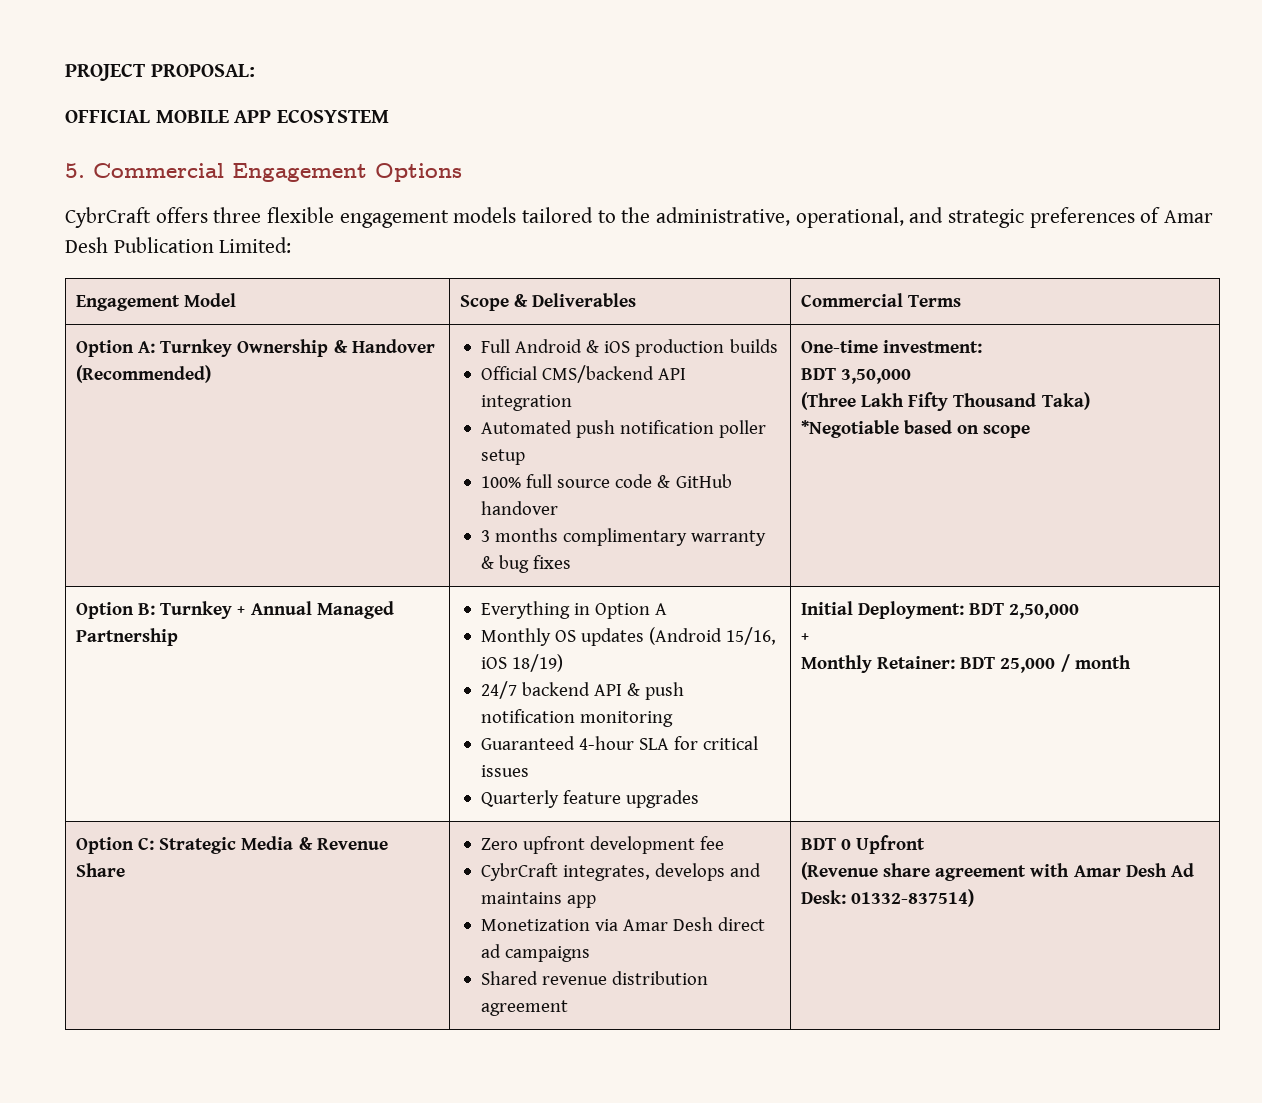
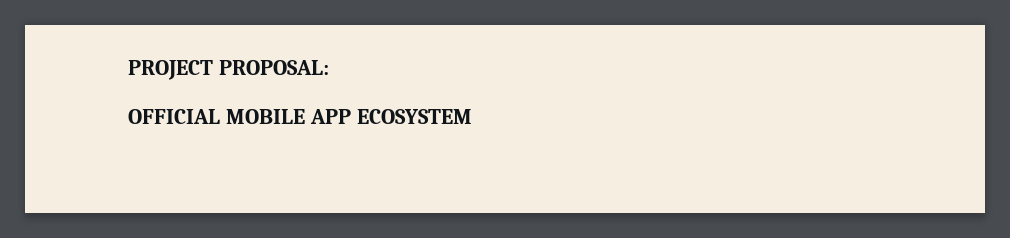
[65,163,462,182] [65,207,1214,228] [65,237,292,253] [76,293,237,311] [460,293,637,311] [801,293,962,307] [76,339,435,357] [76,365,212,383] [480,339,778,357] [480,365,687,383] [480,395,572,411] [480,420,767,438] [480,449,525,465] [480,474,732,488] [480,501,558,515] [480,528,767,546] [480,555,572,573] [801,340,983,353] [801,368,912,384] [801,392,1090,411] [801,420,1031,438] [76,601,394,619] [76,628,179,646] [480,601,668,619] [480,627,777,646] [480,654,564,672] [480,681,685,700] [480,709,674,727] [480,736,759,750] [480,765,529,777] [480,790,700,808] [801,601,1080,619] [801,633,810,642] [801,654,1131,673] [76,836,388,854] [76,863,126,877] [480,836,725,854] [480,863,762,881] [480,892,597,908] [480,917,766,931] [480,944,591,962] [480,971,709,985] [480,1000,568,1016] [801,835,926,854] [801,862,1194,881] [801,889,975,907] // 5. Commercial Engagement Options // CybrCraft offers three flexible engagement models tailored to the administrative, operational, and strategic preferences of Amar Desh Publication Limited: // Engagement Model | Scope & Deliverables | Commercial Terms // Option A: Turnkey Ownership & Handover (Recommended) | Full Android & iOS production builds // Official CMS/backend API integration // Automated push notification poller setup // 100% full source code & GitHub handover // 3 months complimentary warranty & bug fixes | One-time investment: // BDT 3,50,000 // (Three Lakh Fifty Thousand Taka) // *Negotiable based on scope // Option B: Turnkey + Annual Managed Partnership | Everything in Option A // Monthly OS updates (Android 15/16, iOS 18/19) // 24/7 backend API & push notification monitoring // Guaranteed 4-hour SLA for critical issues // Quarterly feature upgrades | Initial Deployment: BDT 2,50,000 // + // Monthly Retainer: BDT 25,000 / month // Option C: Strategic Media & Revenue Share | Zero upfront development fee // CybrCraft integrates, develops and maintains app // Monetization via Amar Desh direct ad campaigns // Shared revenue distribution agreement | BDT 0 Upfront // (Revenue share agreement with Amar Desh Ad Desk: 01332-837514) -> (472, 116) none

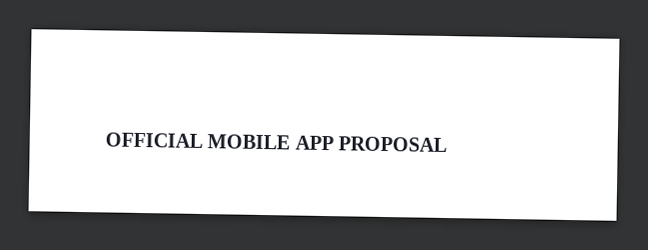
[128,60,329,80] PROJECT PROPOSAL: // -> (105, 140) none
[356,109,472,124] ECOSYSTEM -> [338,136,448,153] PROPOSAL

